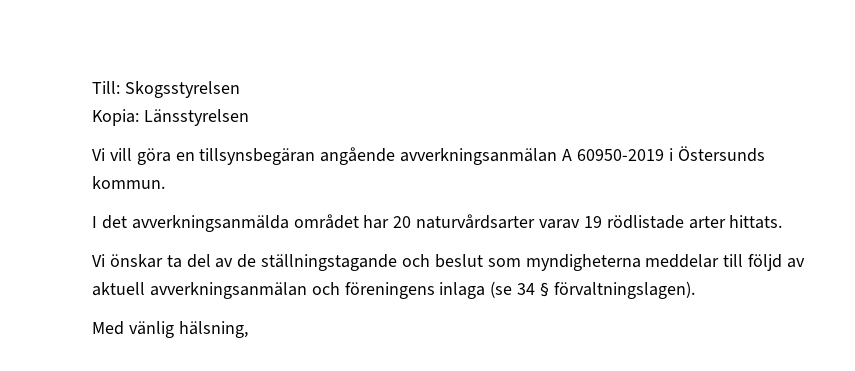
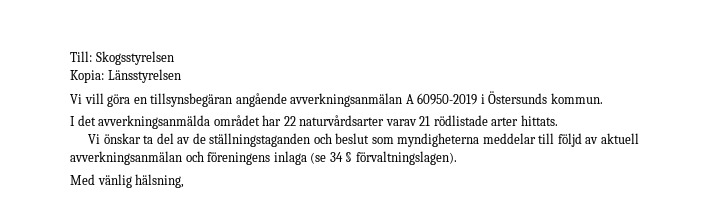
[393,216,412,228] 20 -> [283,116,296,126] 22
[583,216,602,228] 19 -> [419,116,431,126] 21
[261,254,398,271] ställningstagande -> [209,133,311,147] ställningstaganden

